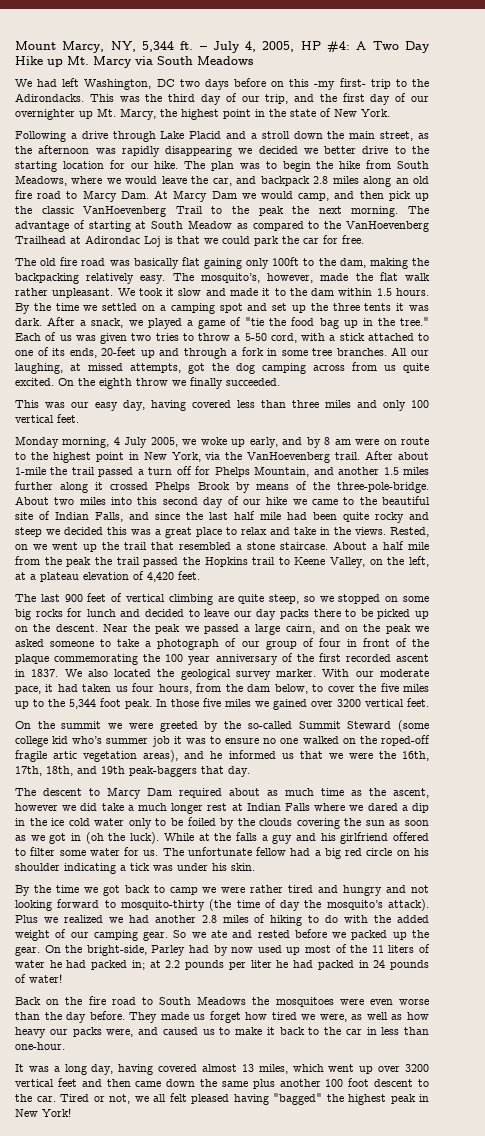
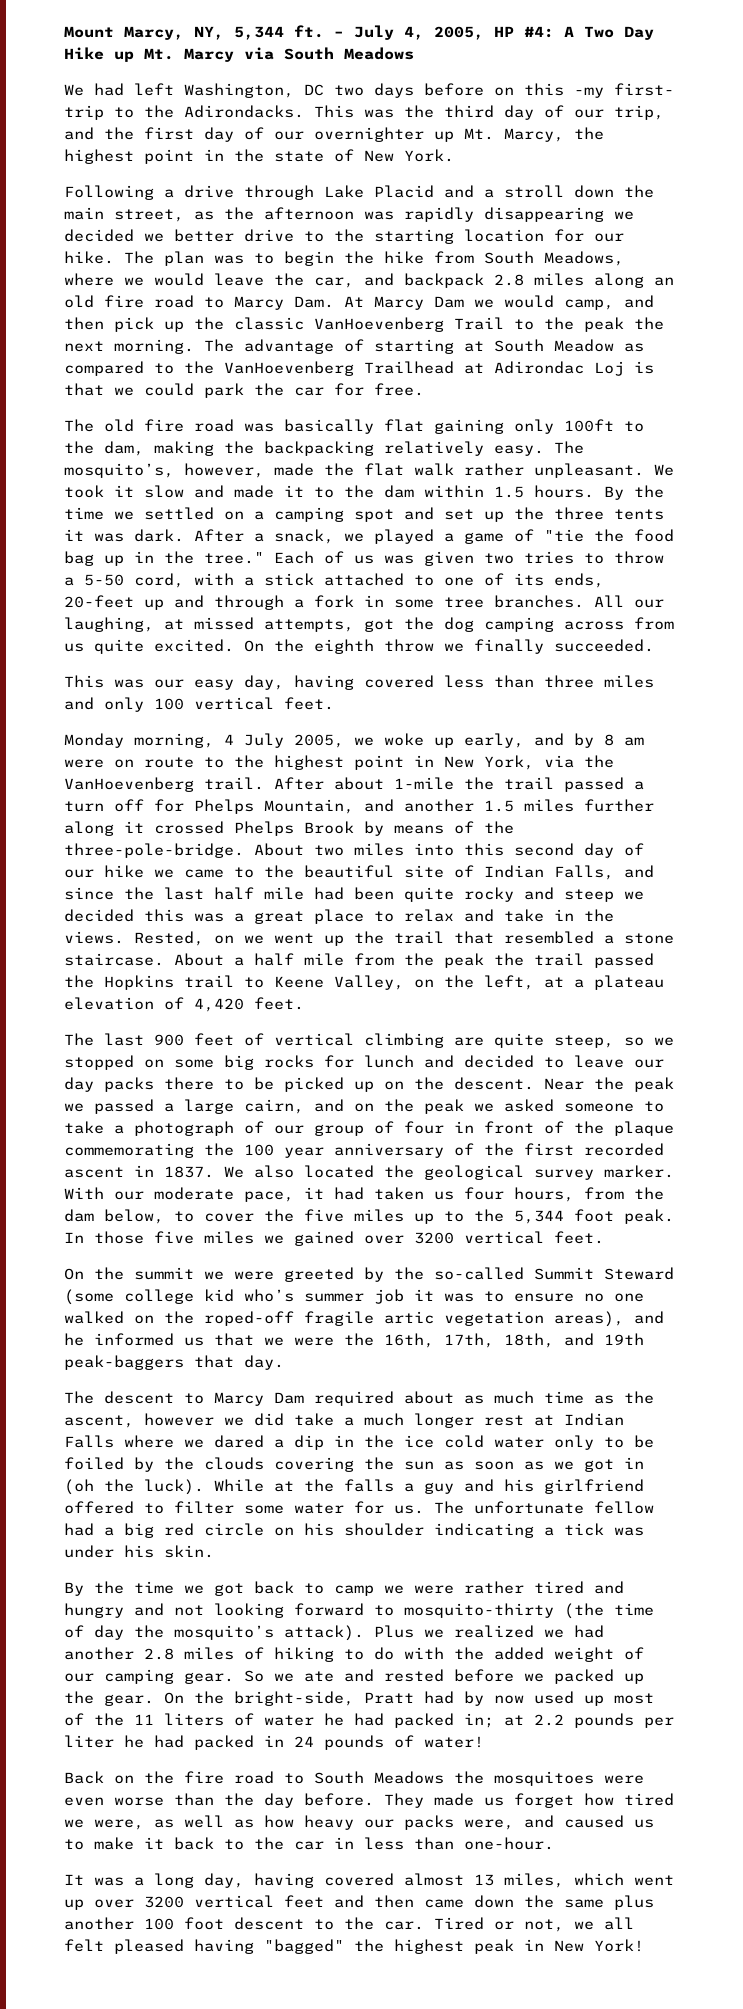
[151,945,186,956] Parley -> [364,1692,414,1704] Pratt

